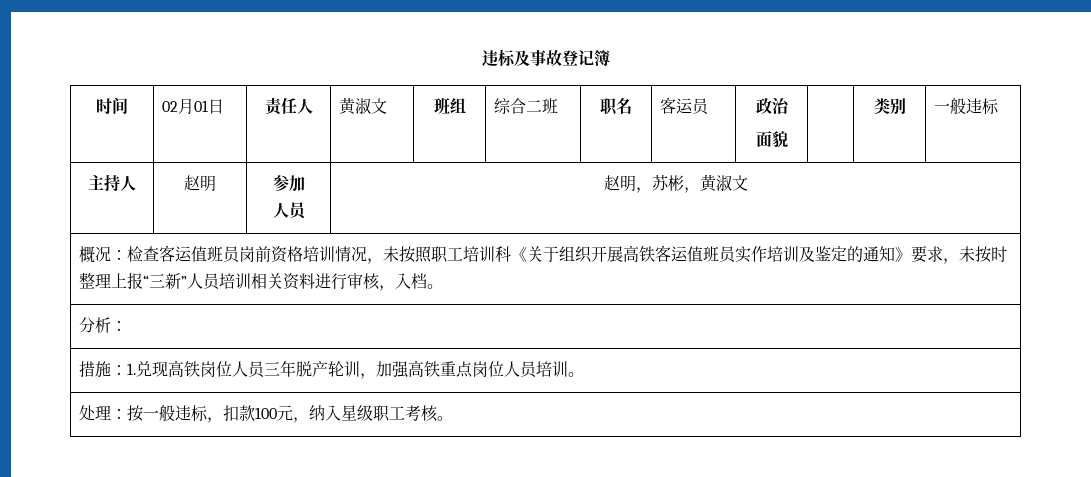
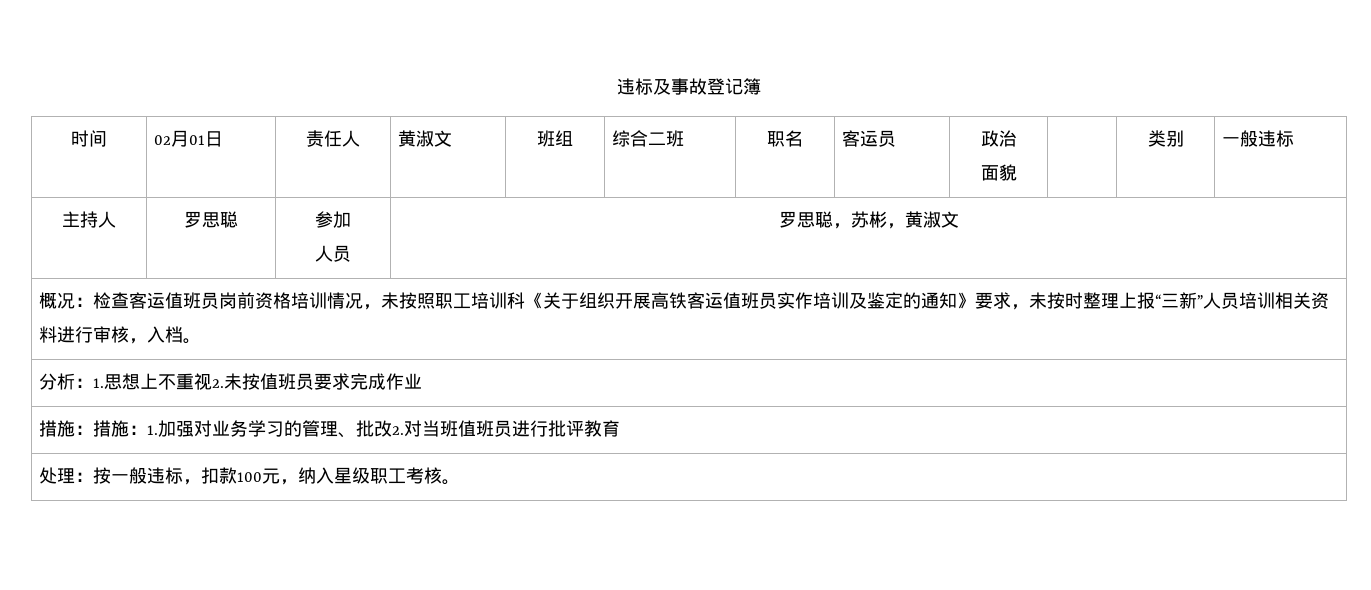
[184,175,216,192] 赵明 -> [184,211,238,228] 罗思聪
[603,175,636,192] 赵明 -> [778,211,833,228] 罗思聪
[78,360,584,379] // 措施：1.兑现高铁岗位人员三年脱产轮训，加强高铁重点岗位人员培训。 -> [92,373,422,390] [38,420,620,438] 1.思想上不重视2.未按值班员要求完成作业 // 措施：措施：1.加强对业务学习的管理、批改2.对当班值班员进行批评教育

